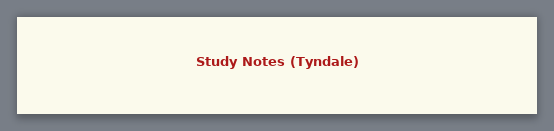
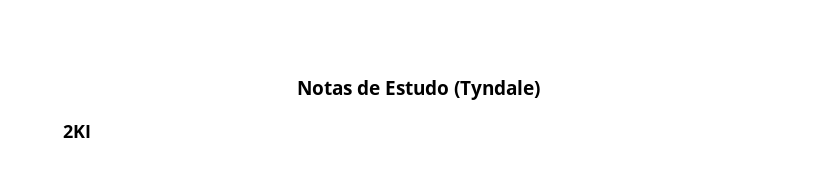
[195,56,285,69] Study Notes -> [296,80,450,95] Notas de Estudo
(359, 62) none -> [63,125,91,138] // 2KI

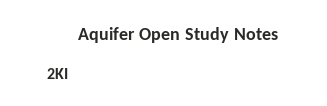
[296,80,541,100] Notas de Estudo (Tyndale) -> [78,27,278,43] Aquifer Open Study Notes

